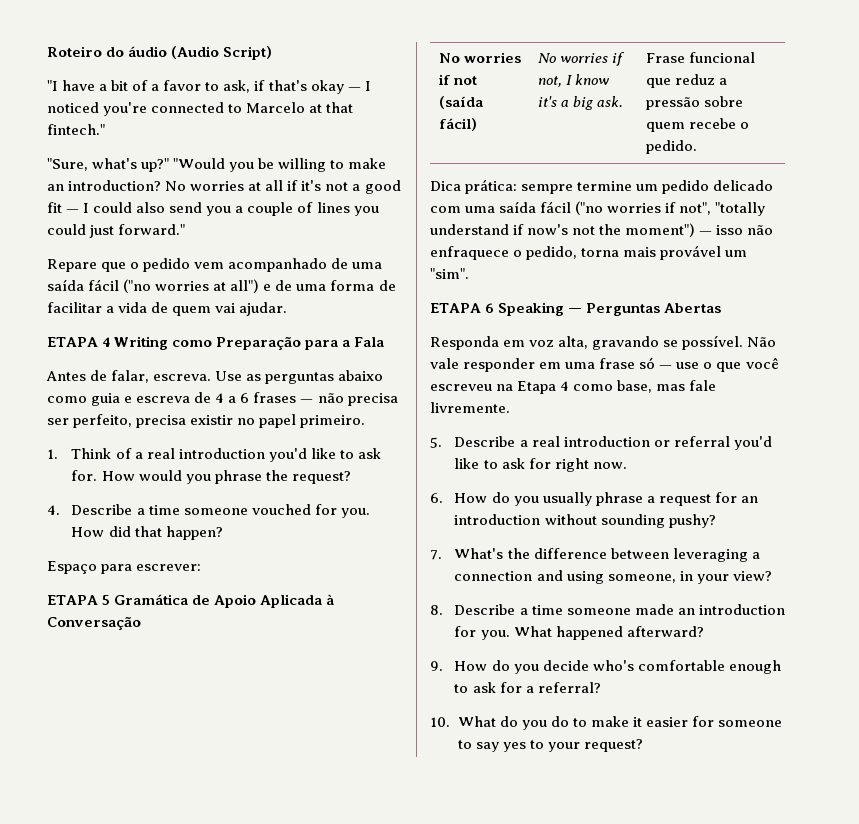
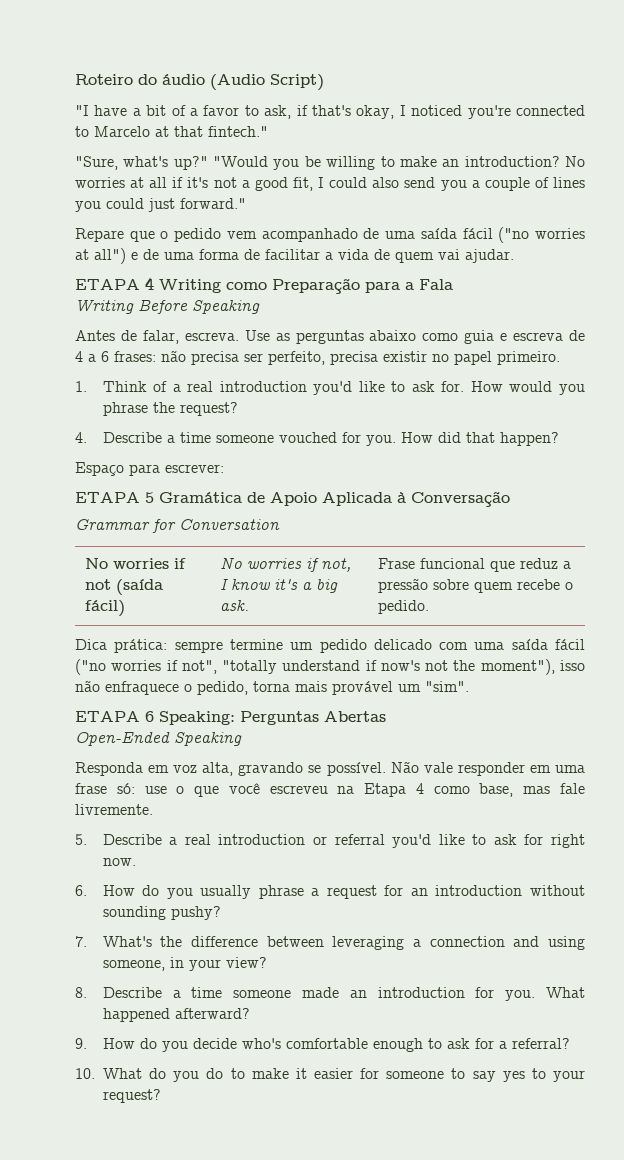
[310,80,361,94] okay — -> [356,105,395,119] okay,
[47,202,80,213] fit — -> [292,177,313,191] fit,
(385, 342) none -> [75,299,260,314] // Writing Before Speaking
[253,392,314,403] frases — -> [114,351,156,362] frases:
(141, 623) none -> [75,519,280,533] // Grammar for Conversation
[625,223,713,237] moment") — -> [480,659,555,675] moment"),
[498,302,583,316] Speaking — -> [159,711,235,725] Speaking:
(722, 308) none -> [75,732,242,746] // Open-Ended Speaking
[639,357,673,369] só — -> [116,783,135,794] só:

